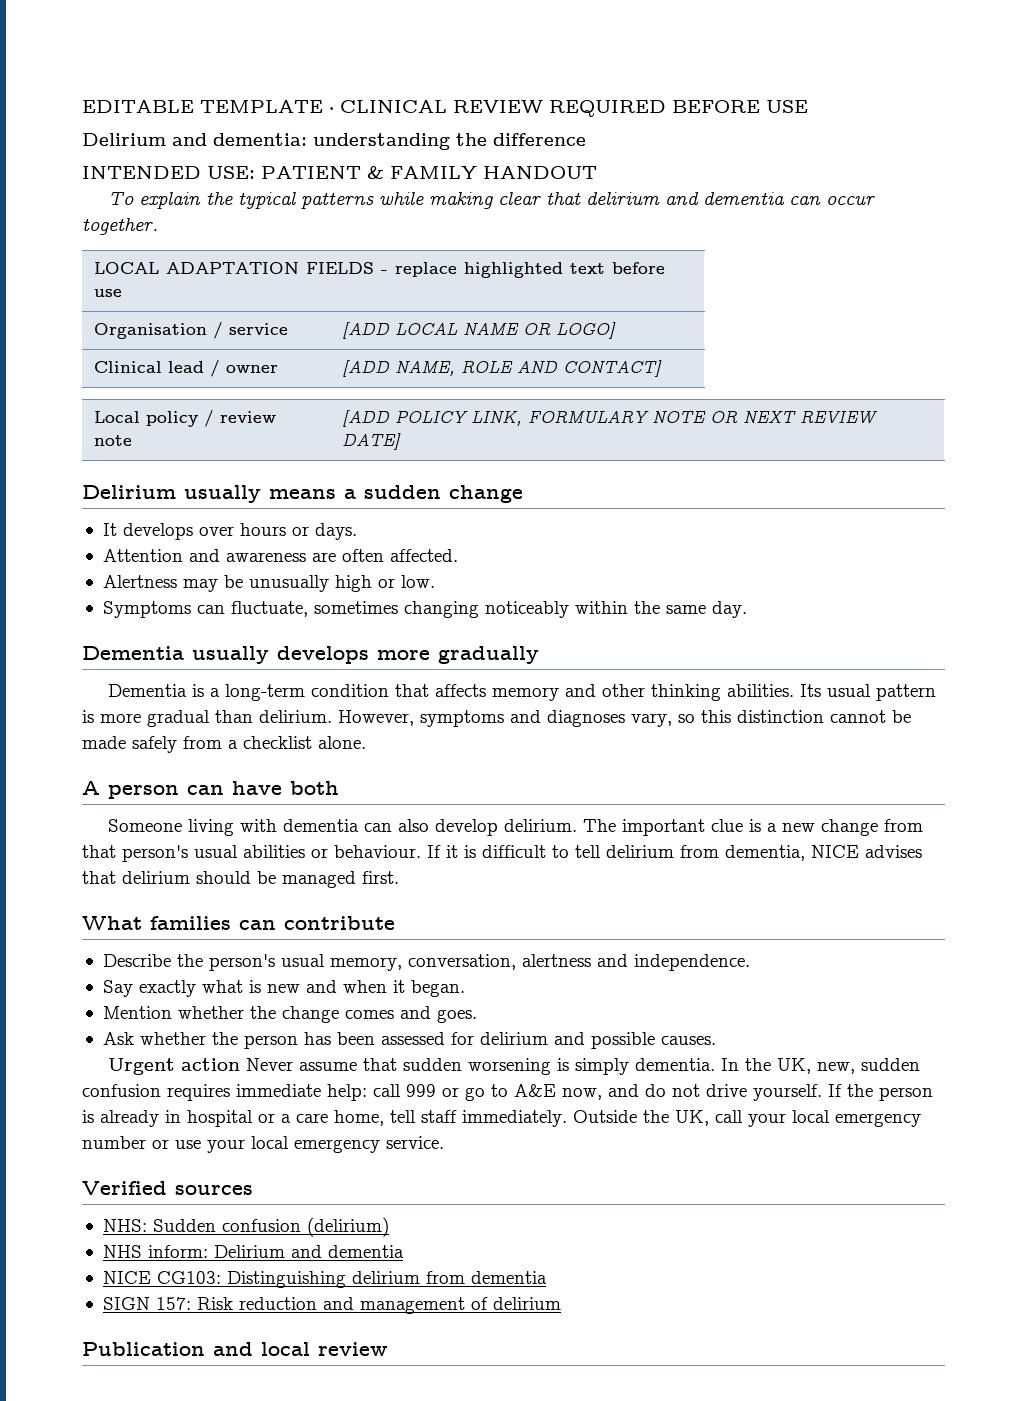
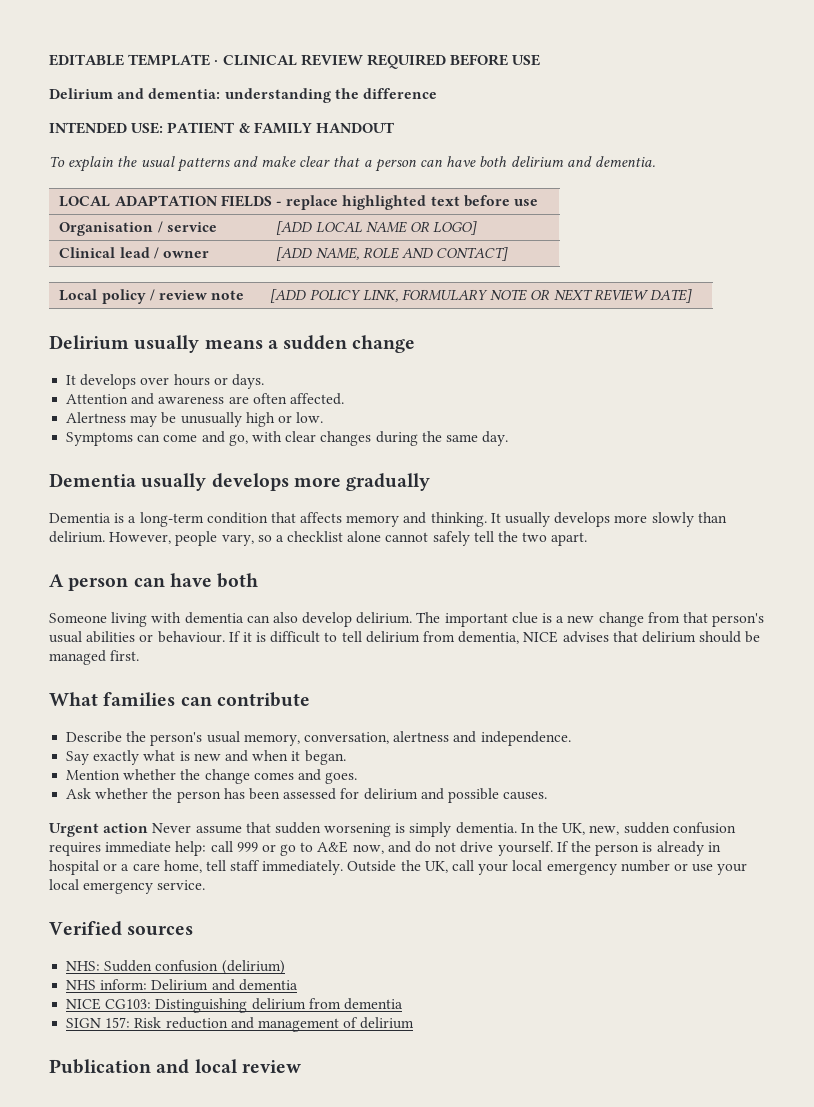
[237,192,875,209] [82,218,158,235] typical patterns while making clear that delirium and dementia can occur together. -> [140,156,655,172] usual patterns and make clear that a person can have both delirium and dementia.
[230,601,628,618] fluctuate, sometimes changing noticeably within -> [163,431,418,446] come and go, with clear changes during
[601,684,936,701] [82,710,911,727] [82,736,366,753] other thinking abilities. Its usual pattern is more gradual than delirium. However, symptoms and diagnoses vary, so this distinction cannot be made safely from a checklist alone. -> [430,512,727,527] [49,531,588,546] thinking. It usually develops more slowly than delirium. However, people vary, so a checklist alone cannot safely tell the two apart.

